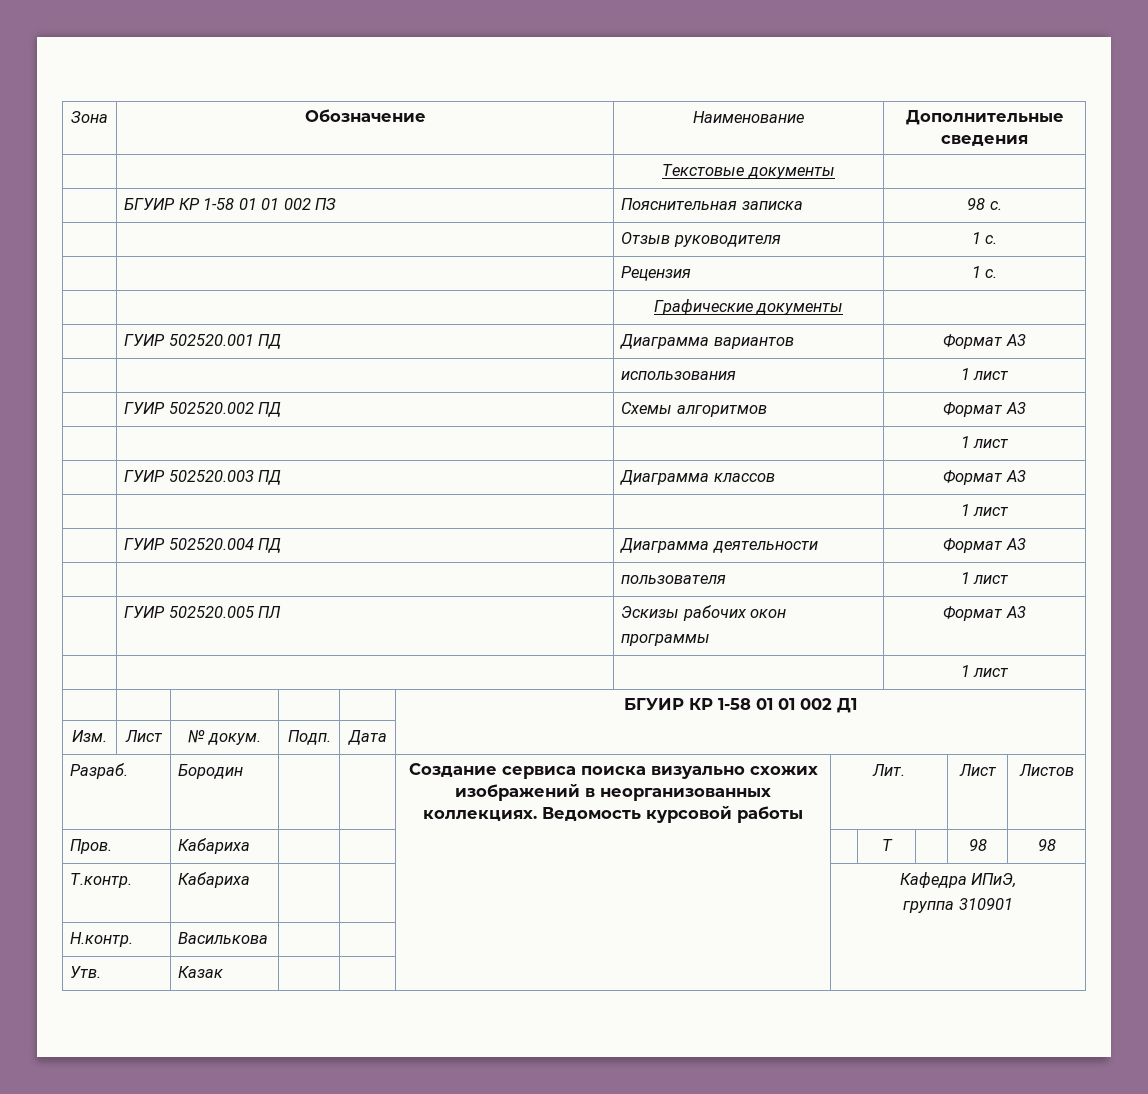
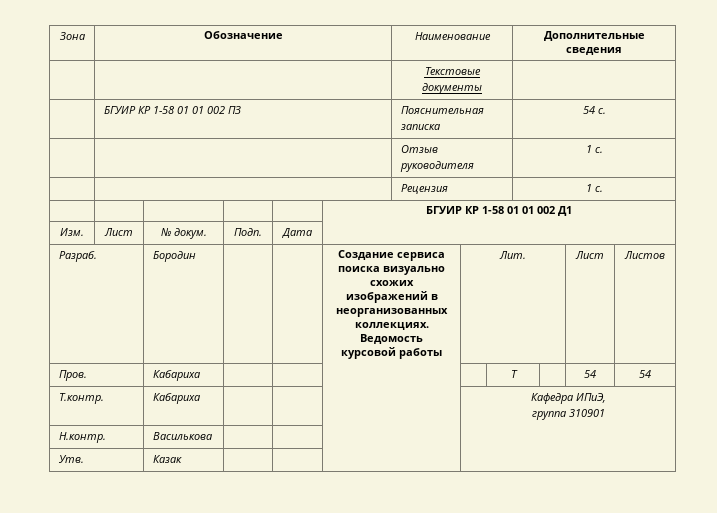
[967,198,986,210] 98 -> [582,106,595,114] 54
[653,299,844,315] [124,334,282,349] [620,334,794,349] [943,334,1026,349] [621,371,737,380] [960,368,1010,380] [124,402,282,417] [621,402,767,417] [943,402,1026,417] [960,436,1010,448] [124,470,282,485] [620,470,775,485] [943,470,1026,485] [960,504,1010,516] [124,538,282,553] [620,538,818,553] [943,538,1026,553] [621,575,727,584] [960,572,1010,584] [124,606,282,618] [621,605,787,621] [621,634,711,646] [943,606,1026,621] [960,665,1010,677] // | | Графические документы | // | ГУИР 502520.001 ПД | Диаграмма вариантов | Формат А3 // | | использования | 1 лист // | ГУИР 502520.002 ПД | Схемы алгоритмов | Формат А3 // | | | 1 лист // | ГУИР 502520.003 ПД | Диаграмма классов | Формат А3 // | | | 1 лист // | ГУИР 502520.004 ПД | Диаграмма деятельности | Формат А3 // | | пользователя | 1 лист // | ГУИР 502520.005 ПЛ | Эскизы рабочих окон программы | Формат А3 // | | | 1 лист -> (603, 189) none
[968,839,987,851] [1037,839,1056,851] 98 | 98 -> [584,370,596,378] [639,370,651,378] 54 | 54

